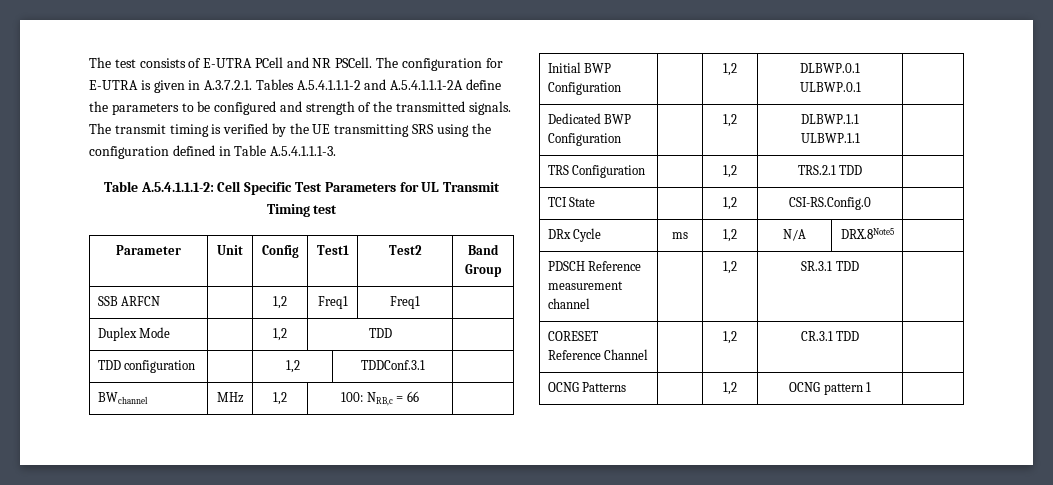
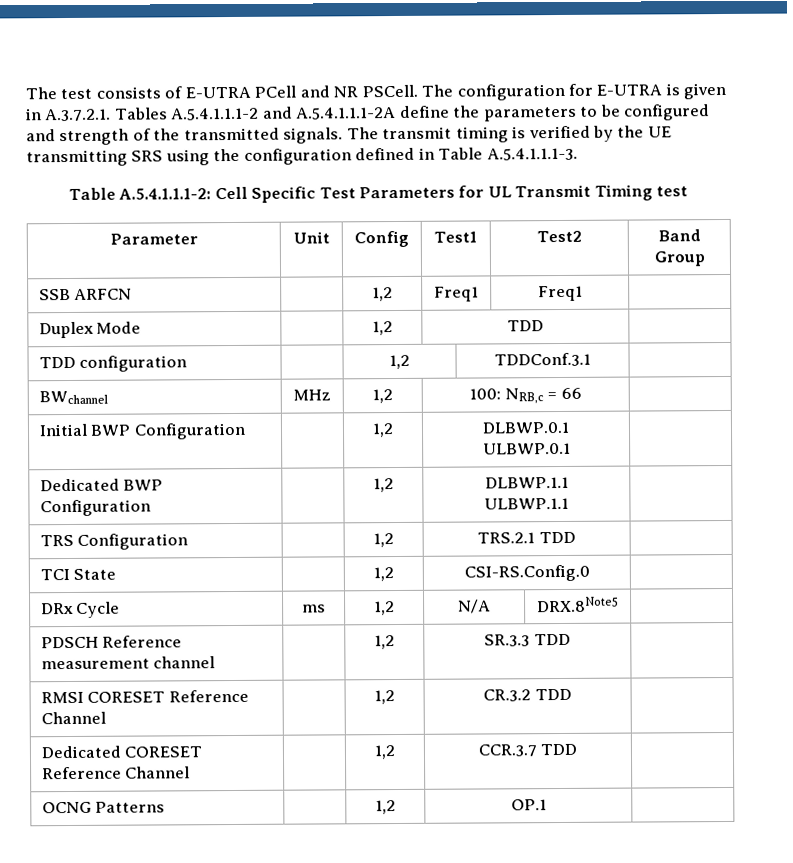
[801,261,859,271] [547,331,598,341] [547,349,648,360] [723,331,737,344] [800,331,833,341] SR.3.1 TDD | // CORESET Reference Channel | | 1,2 | CR.3.1 -> [484,633,571,647] [40,689,249,704] [40,711,106,725] [374,690,395,705] [483,688,572,702] [40,745,203,759] [41,766,191,780] [374,745,396,760] [477,744,537,757] SR.3.3 TDD | // RMSI CORESET Reference Channel | | 1,2 | CR.3.2 TDD | // Dedicated CORESET Reference Channel | | 1,2 | CCR.3.7
[789,382,871,395] OCNG pattern 1 -> [510,799,547,811] OP.1

